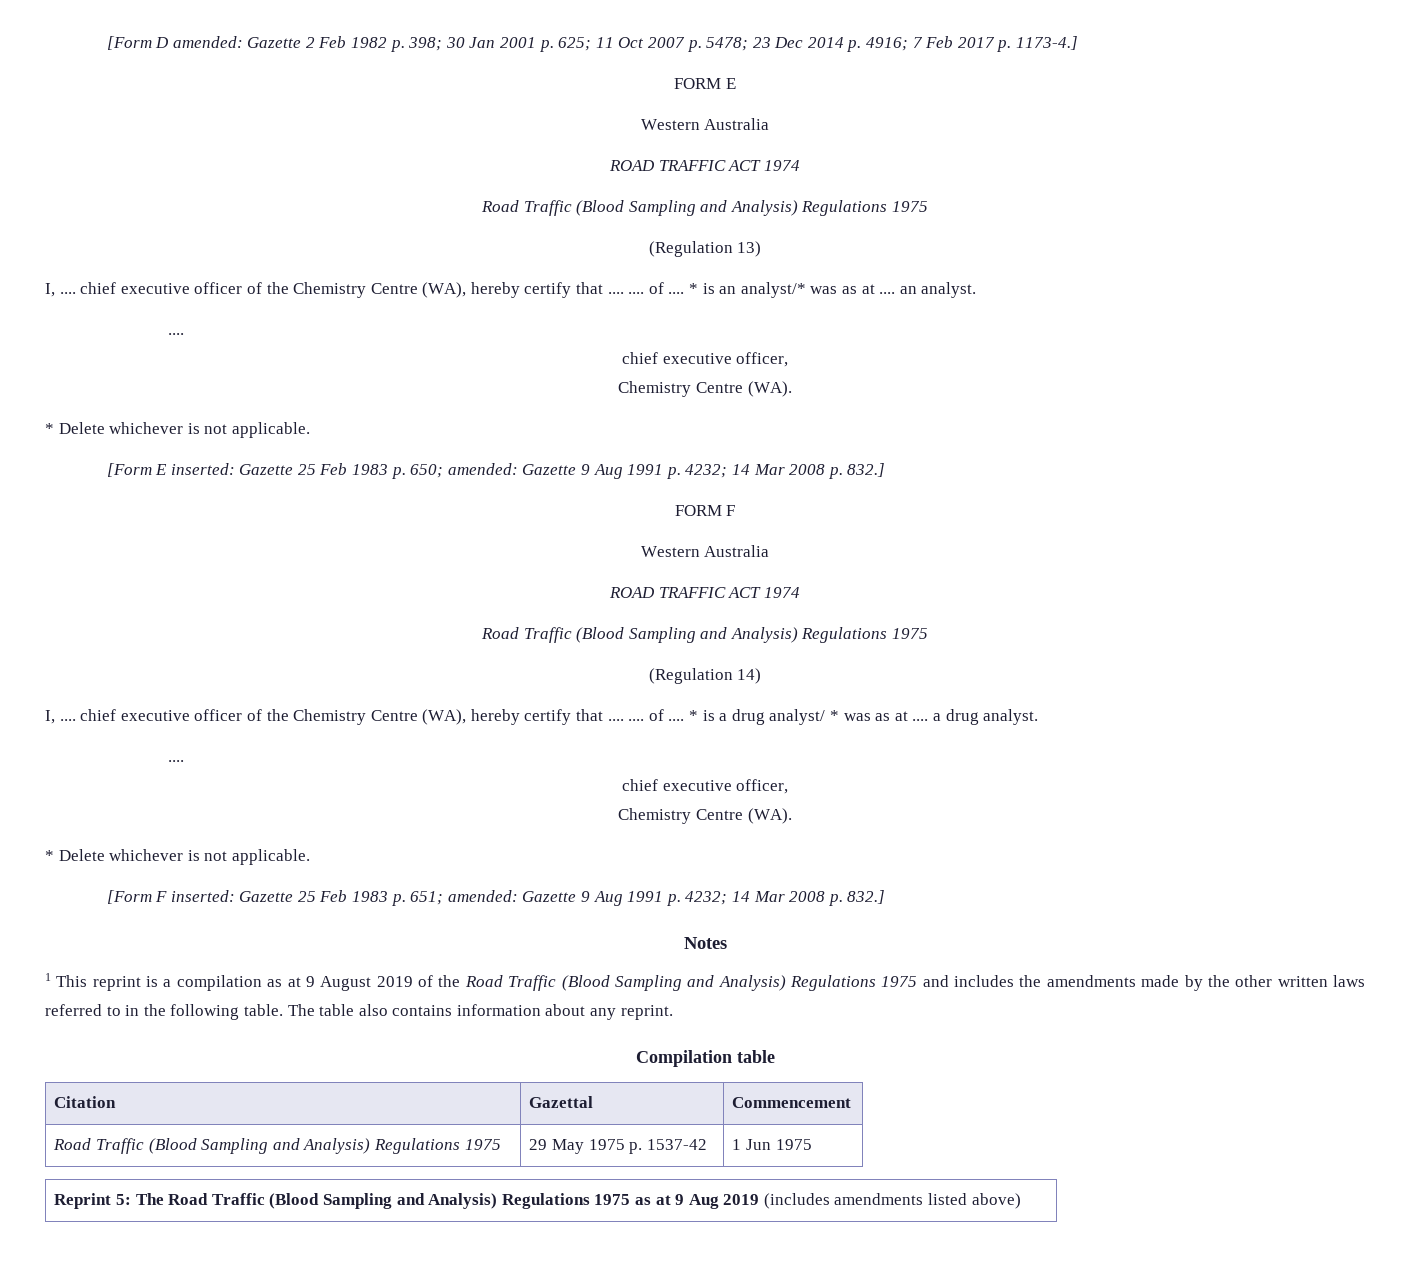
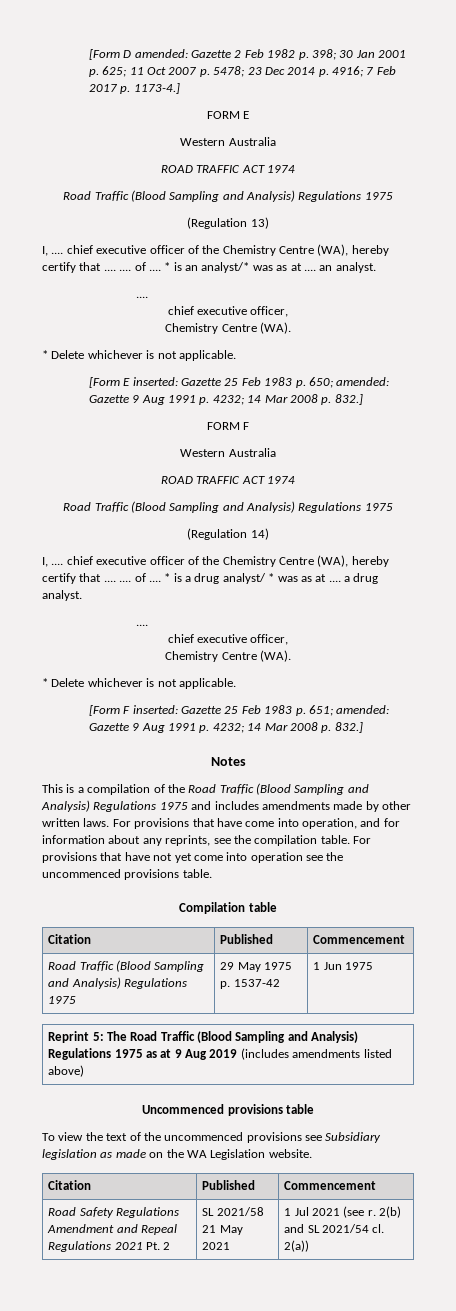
[45,973,413,991] 1 This reprint is a compilation as at 9 August 2019 -> [42,784,151,795] This is a compilation
[1019,975,1042,987] the -> (259, 805) none
[1207,975,1230,987] the -> (379, 806) none
[1332,975,1365,987] [45,1004,673,1020] laws referred to in the following table. The table also contains information about any reprint. -> [83,818,400,829] [42,835,371,846] [42,852,344,863] [42,869,212,880] laws. For provisions that have come into operation, and for information about any reprints, see the compilation table. For provisions that have not yet come into operation see the uncommenced provisions table.
[529,1096,594,1108] Gazettal -> [220,934,274,944] Published
(1021, 1201) none -> [141,1104,315,1116] [42,1132,382,1143] [42,1149,312,1160] [48,1180,92,1190] [202,1180,256,1190] [284,1181,377,1190] [48,1207,179,1218] [47,1224,177,1235] [48,1241,171,1252] [202,1207,264,1216] [202,1225,243,1235] [202,1242,231,1250] [284,1206,402,1218] [284,1224,385,1233] [284,1240,310,1252] // Uncommenced provisions table // To view the text of the uncommenced provisions see Subsidiary legislation as made on the WA Legislation website. // Citation | Published | Commencement // Road Safety Regulations Amendment and Repeal Regulations 2021 Pt. 2 | SL 2021/58 21 May 2021 | 1 Jul 2021 (see r. 2(b) and SL 2021/54 cl. 2(a))

